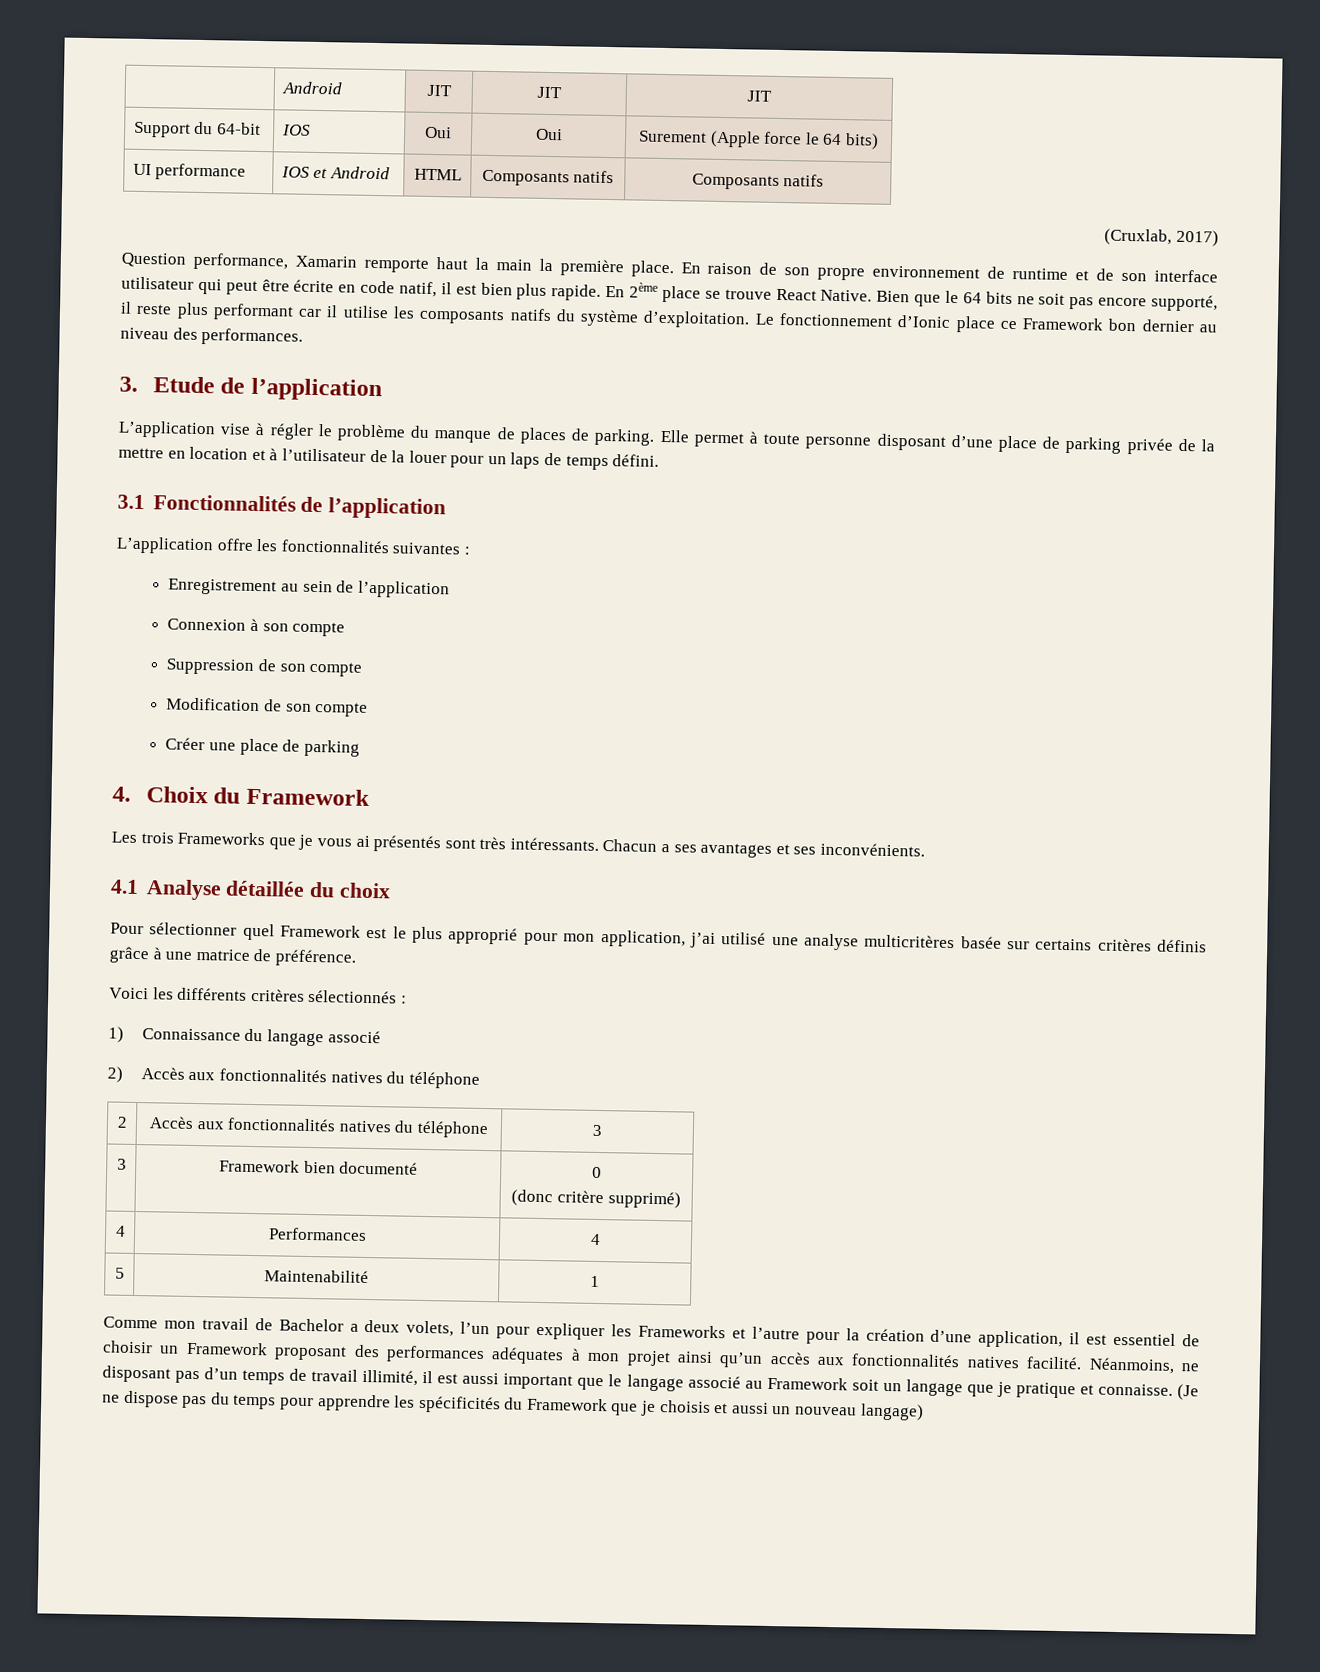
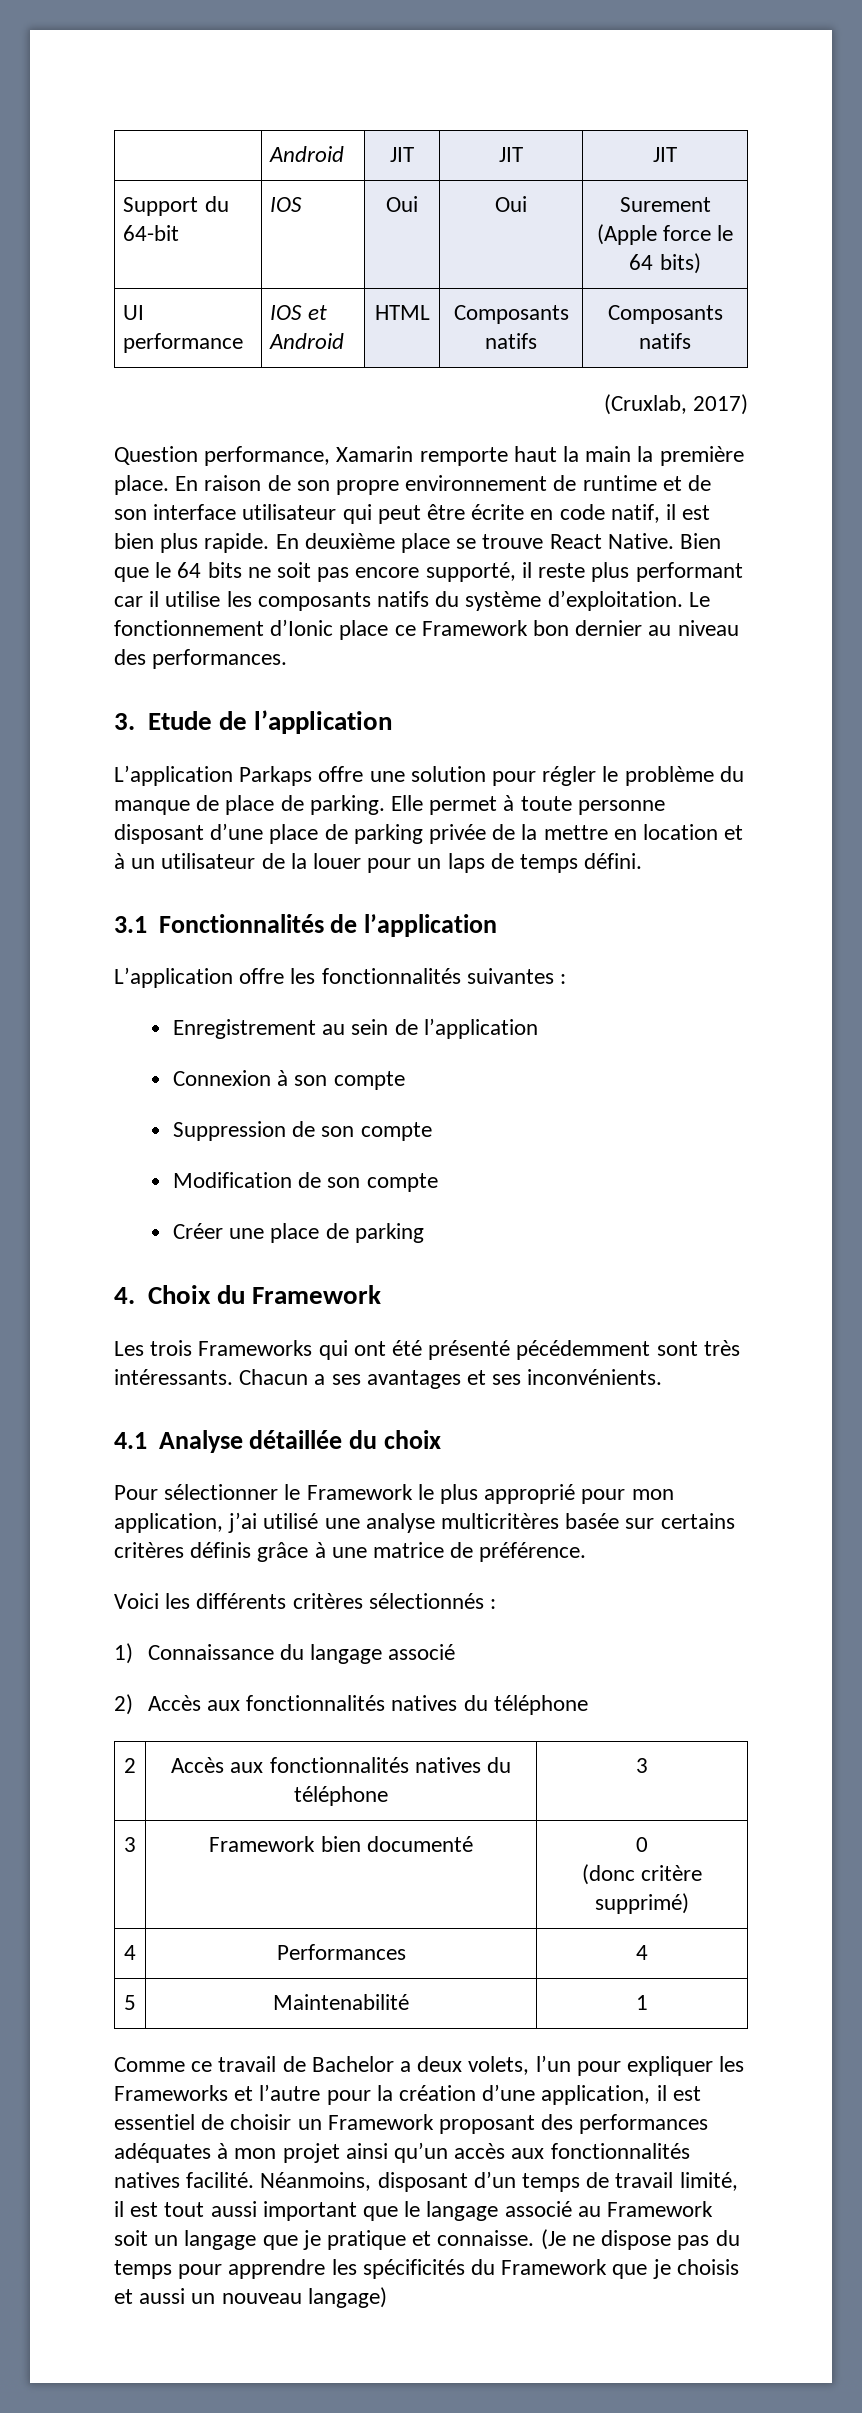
[629,282,659,298] 2ème -> [304,533,395,549] deuxième
[220,422,266,436] vise à -> [239,766,537,786] Parkaps offre une solution pour
[519,427,567,445] places -> [225,795,275,815] place
[281,448,366,462] l’utilisateur -> [131,853,256,869] un utilisateur
[268,834,442,853] que je vous ai présentés -> [318,1340,651,1360] qui ont été présenté pécédemment
[242,923,388,941] quel Framework est -> [284,1484,413,1500] le Framework
[163,1320,196,1330] mon -> [191,2061,213,2072] ce
[1181,1363,1200,1372] [102,1365,201,1384] ne disposant pas -> [377,2172,468,2192] disposant
[362,1369,459,1386] illimité, il est -> [679,2172,738,2191] [114,2201,205,2217] limité, il est tout

